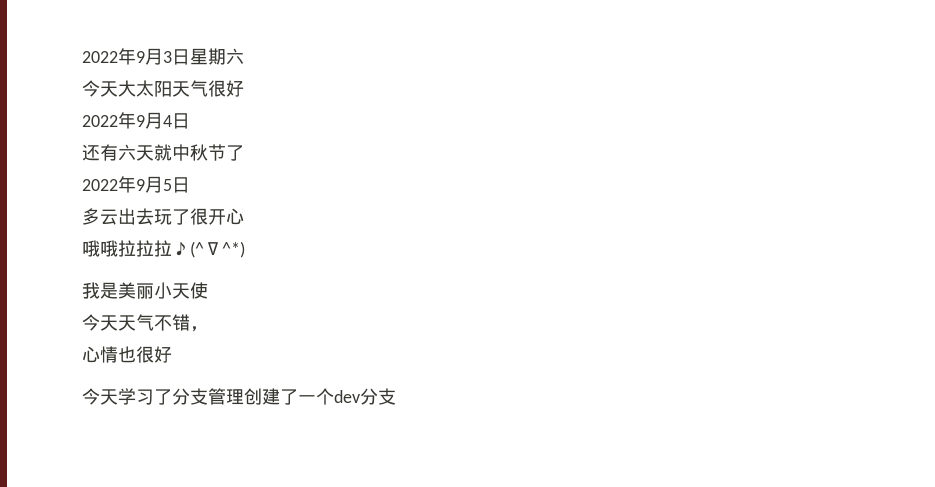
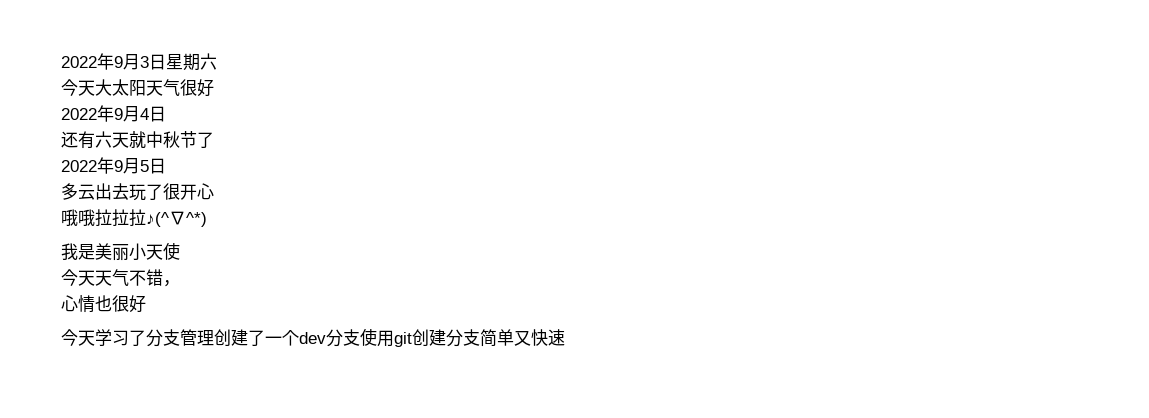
(396, 396) none -> [360,328,565,347] 使用git创建分支简单又快速

